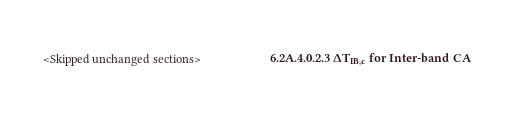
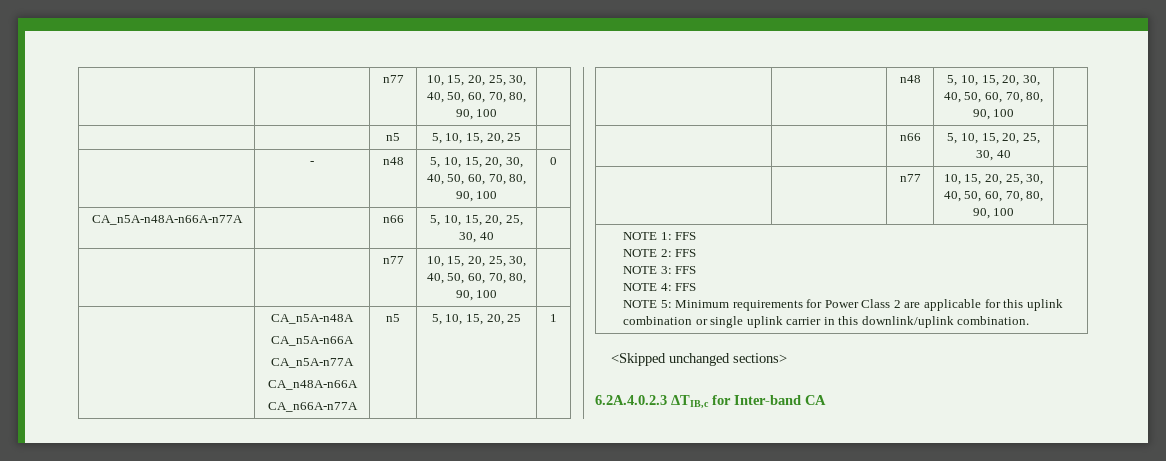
(42, 60) none -> [382,75,404,83] [426,75,527,86] [426,92,527,103] [455,109,498,120] [386,133,400,141] [431,133,522,144] [310,161,314,165] [382,157,404,165] [430,157,523,168] [426,174,527,185] [455,191,498,202] [550,157,557,165] [91,215,243,225] [382,215,404,223] [430,215,523,226] [459,232,494,243] [382,256,404,264] [426,256,527,267] [426,273,527,284] [455,290,498,301] [271,314,354,324] [271,336,354,346] [271,358,354,368] [267,380,358,390] [267,402,358,412] [386,314,400,322] [431,314,522,325] [550,314,557,322] [899,75,921,83] [947,75,1040,86] [943,92,1044,103] [972,109,1015,120] [899,133,921,141] [947,133,1040,144] [976,150,1011,161] [899,174,921,182] [943,174,1044,185] [943,191,1044,202] [972,208,1015,219] [623,232,697,240] [623,249,697,257] [623,266,697,274] [623,283,697,291] [623,299,1063,311] [623,316,1030,328] | | n77 | 10, 15, 20, 25, 30, 40, 50, 60, 70, 80, 90, 100 | // | | n5 | 5, 10, 15, 20, 25 | // | - | n48 | 5, 10, 15, 20, 30, 40, 50, 60, 70, 80, 90, 100 | 0 // CA_n5A-n48A-n66A-n77A | | n66 | 5, 10, 15, 20, 25, 30, 40 | // | | n77 | 10, 15, 20, 25, 30, 40, 50, 60, 70, 80, 90, 100 | // | CA_n5A-n48A // CA_n5A-n66A // CA_n5A-n77A // CA_n48A-n66A // CA_n66A-n77A | n5 | 5, 10, 15, 20, 25 | 1 // | | n48 | 5, 10, 15, 20, 30, 40, 50, 60, 70, 80, 90, 100 | // | | n66 | 5, 10, 15, 20, 25, 30, 40 | // | | n77 | 10, 15, 20, 25, 30, 40, 50, 60, 70, 80, 90, 100 | // NOTE 1: FFS // NOTE 2: FFS // NOTE 3: FFS // NOTE 4: FFS // NOTE 5: Minimum requirements for Power Class 2 are applicable for this uplink combination or single uplink carrier in this downlink/uplink combination. //

